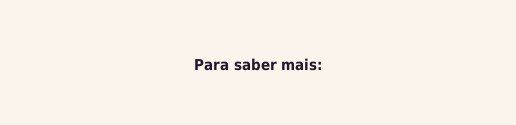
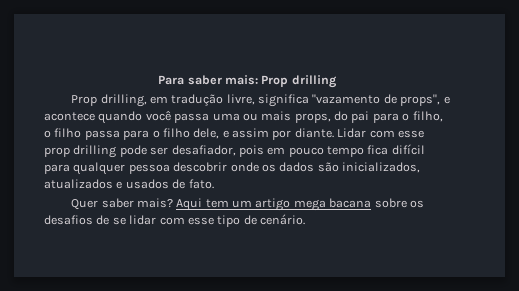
(322, 64) none -> [261,75,337,88] [71,94,450,107] [44,110,443,124] [44,128,424,140] [44,144,425,158] [44,162,420,175] [44,179,214,189] [71,198,424,211] [44,214,305,227] Prop drilling // Prop drilling, em tradução livre, significa "vazamento de props", e acontece quando você passa uma ou mais props, do pai para o filho, o filho passa para o filho dele, e assim por diante. Lidar com esse prop drilling pode ser desafiador, pois em pouco tempo fica difícil para qualquer pessoa descobrir onde os dados são inicializados, atualizados e usados de fato. // Quer saber mais? Aqui tem um artigo mega bacana sobre os desafios de se lidar com esse tipo de cenário.

